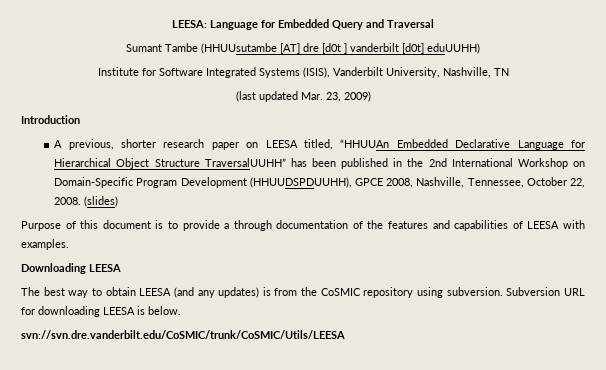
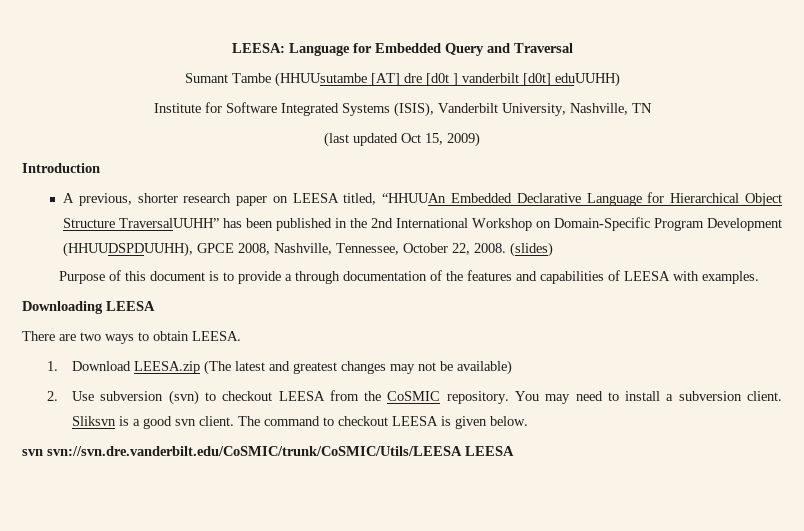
[300,92,341,102] Mar. 23, -> [401,133,443,145] Oct 15,
[21,287,585,298] [21,306,100,317] The best way to obtain LEESA (and any updates) is from the CoSMIC repository using subversion. Subversion URL for downloading -> [22,331,241,344] [47,360,513,375] [47,390,782,405] [72,416,389,429] There are two ways to obtain LEESA. // 1. Download LEESA.zip (The latest and greatest changes may not be available) // 2. Use subversion (svn) to checkout LEESA from the CoSMIC repository. You may need to install a subversion client. Sliksvn is a good svn client. The command to checkout
(145, 310) none -> [455,416,488,429] given
[21,330,345,339] svn://svn.dre.vanderbilt.edu/CoSMIC/trunk/CoSMIC/Utils/LEESA -> [22,446,514,456] svn svn://svn.dre.vanderbilt.edu/CoSMIC/trunk/CoSMIC/Utils/LEESA LEESA

